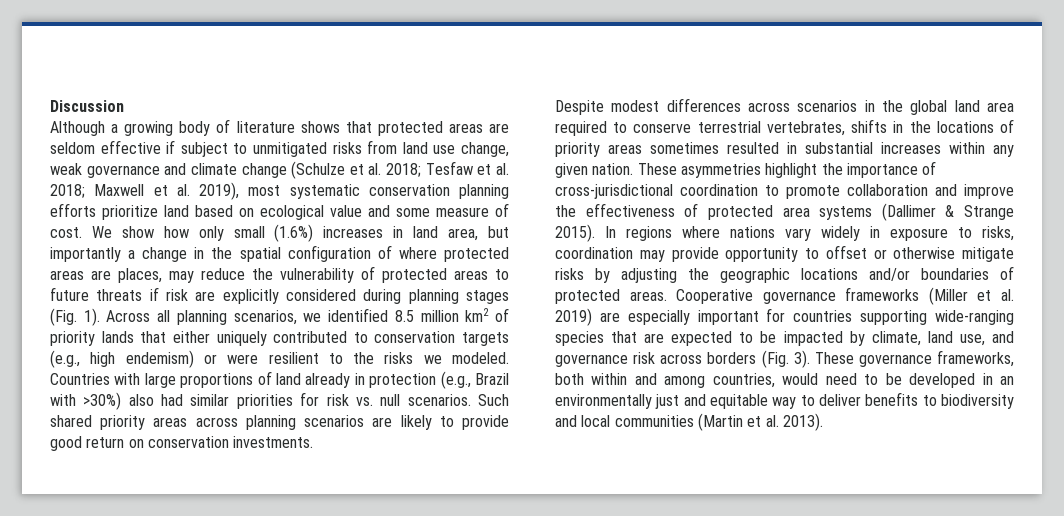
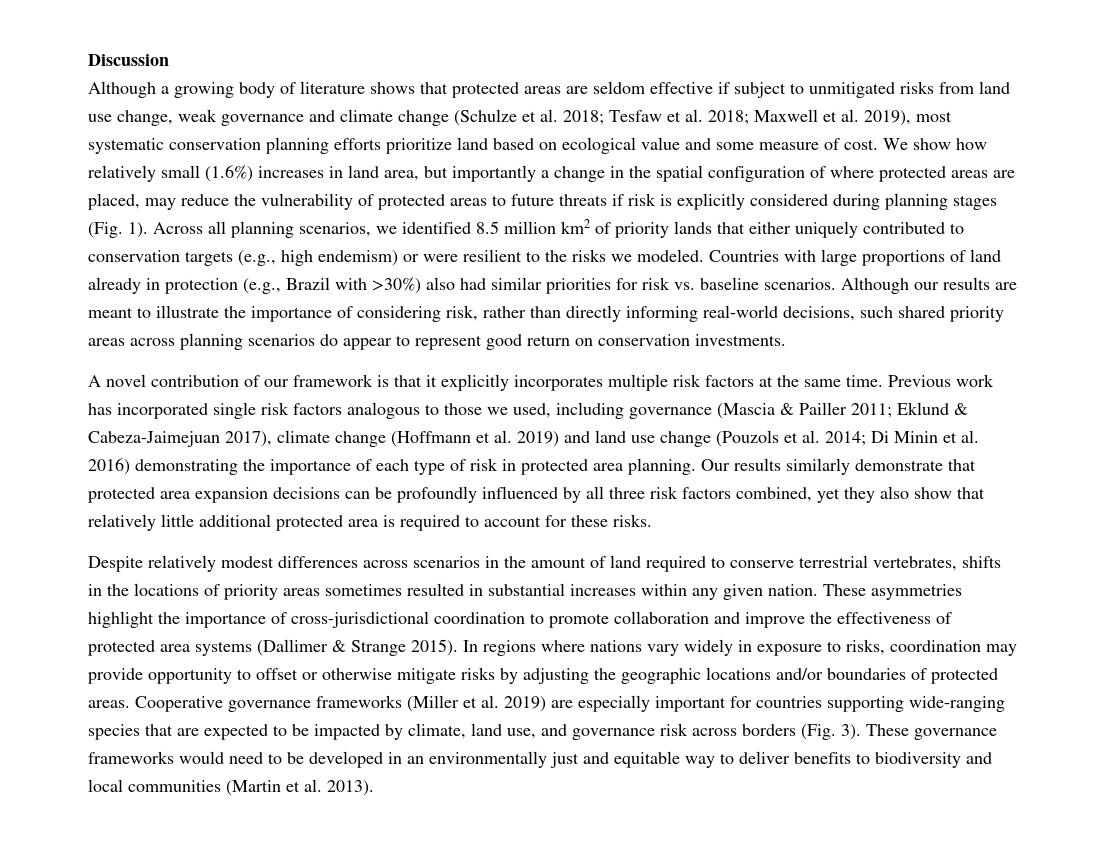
[198,226,224,241] only -> [88,165,156,182] relatively
[118,268,162,283] places, -> [88,193,140,210] placed,
[195,291,216,301] are -> [660,194,672,206] is
[380,394,510,406] null scenarios. Such -> [700,277,1017,294] [88,305,893,322] baseline scenarios. Although our results are meant to illustrate the importance of considering risk, rather than directly informing real-world decisions, such
[372,415,510,430] are likely to provide -> [320,334,482,350] do appear to represent
(314, 442) none -> [88,374,994,391] [88,402,968,419] [88,430,979,447] [88,458,976,475] [88,486,985,503] [88,514,652,531] // A novel contribution of our framework is that it explicitly incorporates multiple risk factors at the same time. Previous work has incorporated single risk factors analogous to those we used, including governance (Mascia & Pailler 2011; Eklund & Cabeza-Jaimejuan 2017), climate change (Hoffmann et al. 2019) and land use change (Pouzols et al. 2014; Di Minin et al. 2016) demonstrating the importance of each type of risk in protected area planning. Our results similarly demonstrate that protected area expansion decisions can be profoundly influenced by all three risk factors combined, yet they also show that relatively little additional protected area is required to account for these risks.
(604, 107) none -> [148,555,216,572] relatively
[910,100,1014,115] global land area -> [531,555,641,568] amount of land
[937,350,1014,367] [555,373,775,388] frameworks, both within and among countries, -> [88,751,174,764] frameworks

